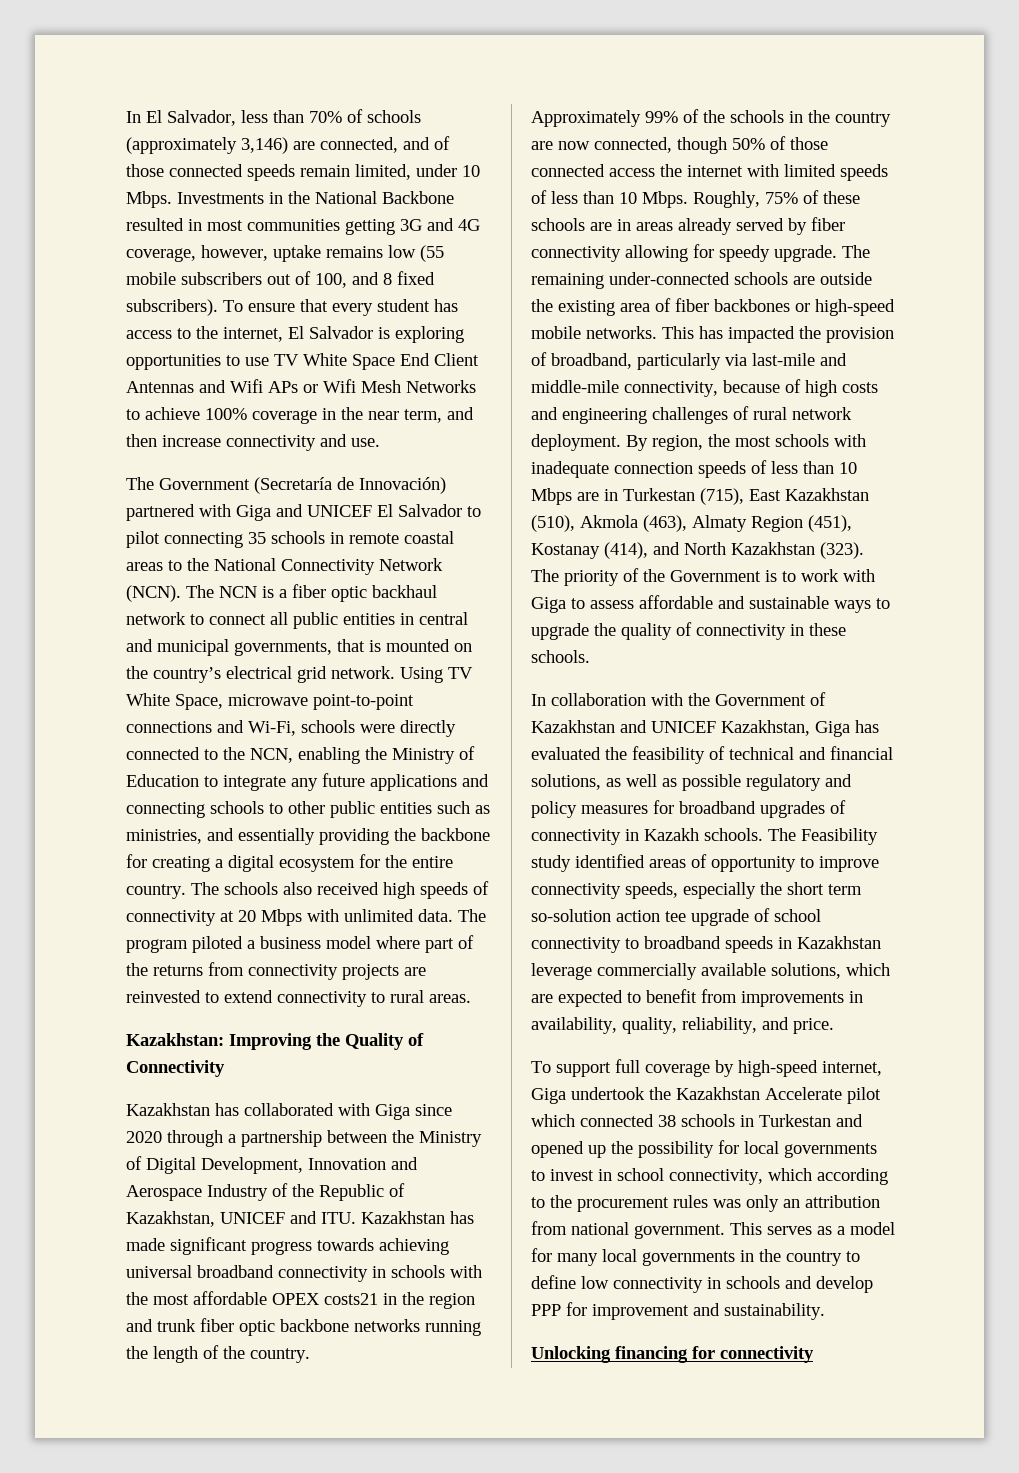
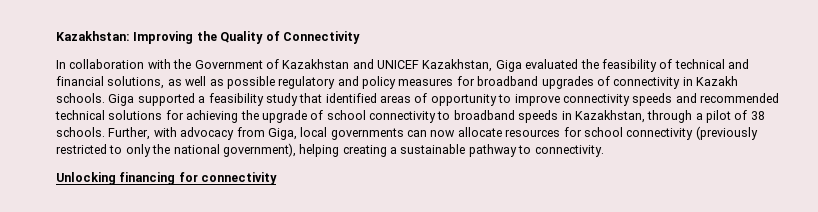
[126,109,421,126] [126,136,450,154] [126,164,480,181] [126,191,454,208] [126,218,480,235] [126,245,444,262] [126,271,435,288] [126,299,458,316] [126,326,464,343] [126,353,479,370] [126,379,476,393] [126,407,474,424] [126,434,380,451] [126,477,446,494] [126,504,481,521] [126,531,454,548] [126,558,443,575] [126,584,437,602] [126,612,468,629] [126,639,472,656] [126,666,473,683] [126,693,414,710] [126,720,456,737] [126,746,475,764] [126,773,489,791] [126,801,490,818] [126,828,490,845] [126,854,453,872] [126,881,489,899] [126,909,486,926] [126,935,474,953] [126,962,426,980] [126,990,471,1007] In El Salvador, less than 70% of schools (approximately 3,146) are connected, and of those connected speeds remain limited, under 10 Mbps. Investments in the National Backbone resulted in most communities getting 3G and 4G coverage, however, uptake remains low (55 mobile subscribers out of 100, and 8 fixed subscribers). To ensure that every student has access to the internet, El Salvador is exploring opportunities to use TV White Space End Client Antennas and Wifi APs or Wifi Mesh Networks to achieve 100% coverage in the near term, and then increase connectivity and use. // The Government (Secretaría de Innovación) partnered with Giga and UNICEF El Salvador to pilot connecting 35 schools in remote coastal areas to the National Connectivity Network (NCN). The NCN is a fiber optic backhaul network to connect all public entities in central and municipal governments, that is mounted on the country’s electrical grid network. Using TV White Space, microwave point-to-point connections and Wi-Fi, schools were directly connected to the NCN, enabling the Ministry of Education to integrate any future applications and connecting schools to other public entities such as ministries, and essentially providing the backbone for creating a digital ecosystem for the entire country. The schools also received high speeds of connectivity at 20 Mbps with unlimited data. The program piloted a business model where part of the returns from connectivity projects are reinvested to extend connectivity to rural areas. // -> (56, 36) none
[126,1103,452,1120] [126,1130,482,1147] [126,1156,418,1174] [126,1183,405,1201] [126,1211,474,1227] [126,1237,449,1255] [126,1265,482,1282] [126,1291,475,1309] [126,1318,481,1336] [126,1345,310,1363] [531,109,891,127] [531,136,828,154] [531,164,888,181] [531,190,860,208] [531,217,845,235] [531,244,870,262] [531,272,872,289] [531,298,895,316] [531,326,894,343] [531,352,847,370] [531,379,878,397] [531,406,852,424] [531,434,866,451] [531,460,857,478] [531,488,869,505] [531,515,852,532] [531,542,864,559] [531,568,875,586] [531,595,890,613] [531,622,846,640] [531,650,590,663] // Kazakhstan has collaborated with Giga since 2020 through a partnership between the Ministry of Digital Development, Innovation and Aerospace Industry of the Republic of Kazakhstan, UNICEF and ITU. Kazakhstan has made significant progress towards achieving universal broadband connectivity in schools with the most affordable OPEX costs21 in the region and trunk fiber optic backbone networks running the length of the country. // Approximately 99% of the schools in the country are now connected, though 50% of those connected access the internet with limited speeds of less than 10 Mbps. Roughly, 75% of these schools are in areas already served by fiber connectivity allowing for speedy upgrade. The remaining under-connected schools are outside the existing area of fiber backbones or high-speed mobile networks. This has impacted the provision of broadband, particularly via last-mile and middle-mile connectivity, because of high costs and engineering challenges of rural network deployment. By region, the most schools with inadequate connection speeds of less than 10 Mbps are in Turkestan (715), East Kazakhstan (510), Akmola (463), Almaty Region (451), Kostanay (414), and North Kazakhstan (323). The priority of the Government is to work with Giga to assess affordable and sustainable ways to upgrade the quality of connectivity in these schools. -> (360, 37) none
[855,720,879,733] has -> (522, 66) none
[768,828,878,845] [531,855,571,872] The Feasibility study -> [108,93,323,106] Giga supported a feasibility study that
[625,882,862,899] [531,909,686,922] speeds, especially the short term so-solution action tee -> [632,93,779,106] [55,110,259,123] speeds and recommended technical solutions for achieving the
[797,936,881,949] [531,963,890,980] [531,989,863,1007] [531,1017,834,1034] [531,1059,882,1077] [531,1087,881,1104] [531,1114,863,1127] [531,1140,877,1158] [531,1168,888,1185] [531,1195,880,1212] [531,1221,895,1239] [531,1248,860,1266] [531,1275,873,1293] [531,1302,825,1320] Kazakhstan leverage commercially available solutions, which are expected to benefit from improvements in availability, quality, reliability, and price. // To support full coverage by high-speed internet, Giga undertook the Kazakhstan Accelerate pilot which connected 38 schools in Turkestan and opened up the possibility for local governments to invest in school connectivity, which according to the procurement rules was only an attribution from national government. This serves as a model for many local governments in the country to define low connectivity in schools and develop PPP for improvement and sustainability. -> [574,110,765,123] [56,126,758,140] [56,143,604,157] Kazakhstan, through a pilot of 38 schools. Further, with advocacy from Giga, local governments can now allocate resources for school connectivity (previously restricted to only the national government), helping creating a sustainable pathway to connectivity.

